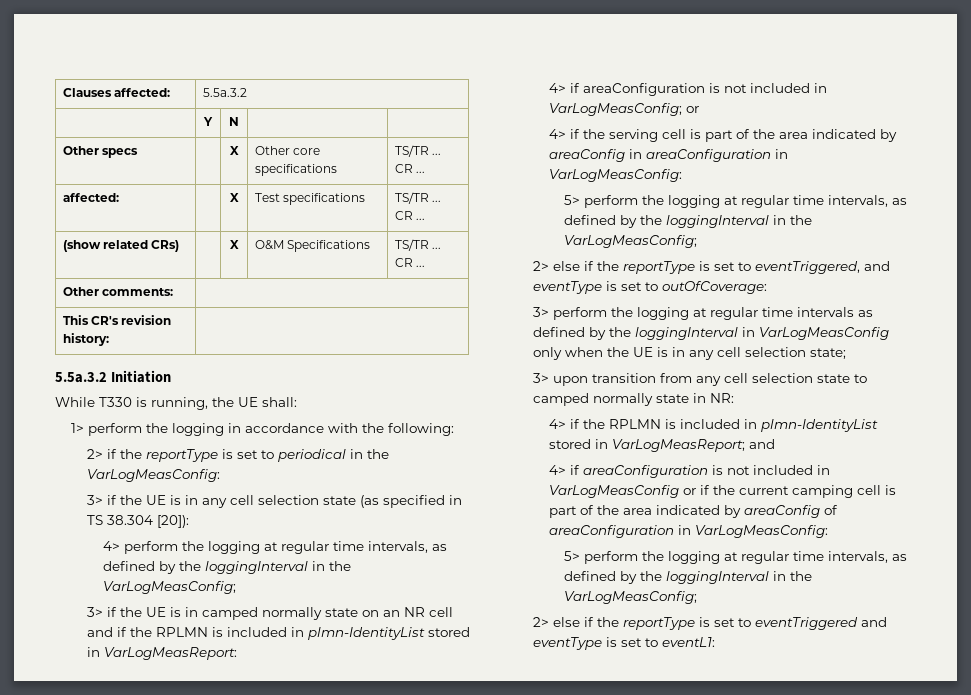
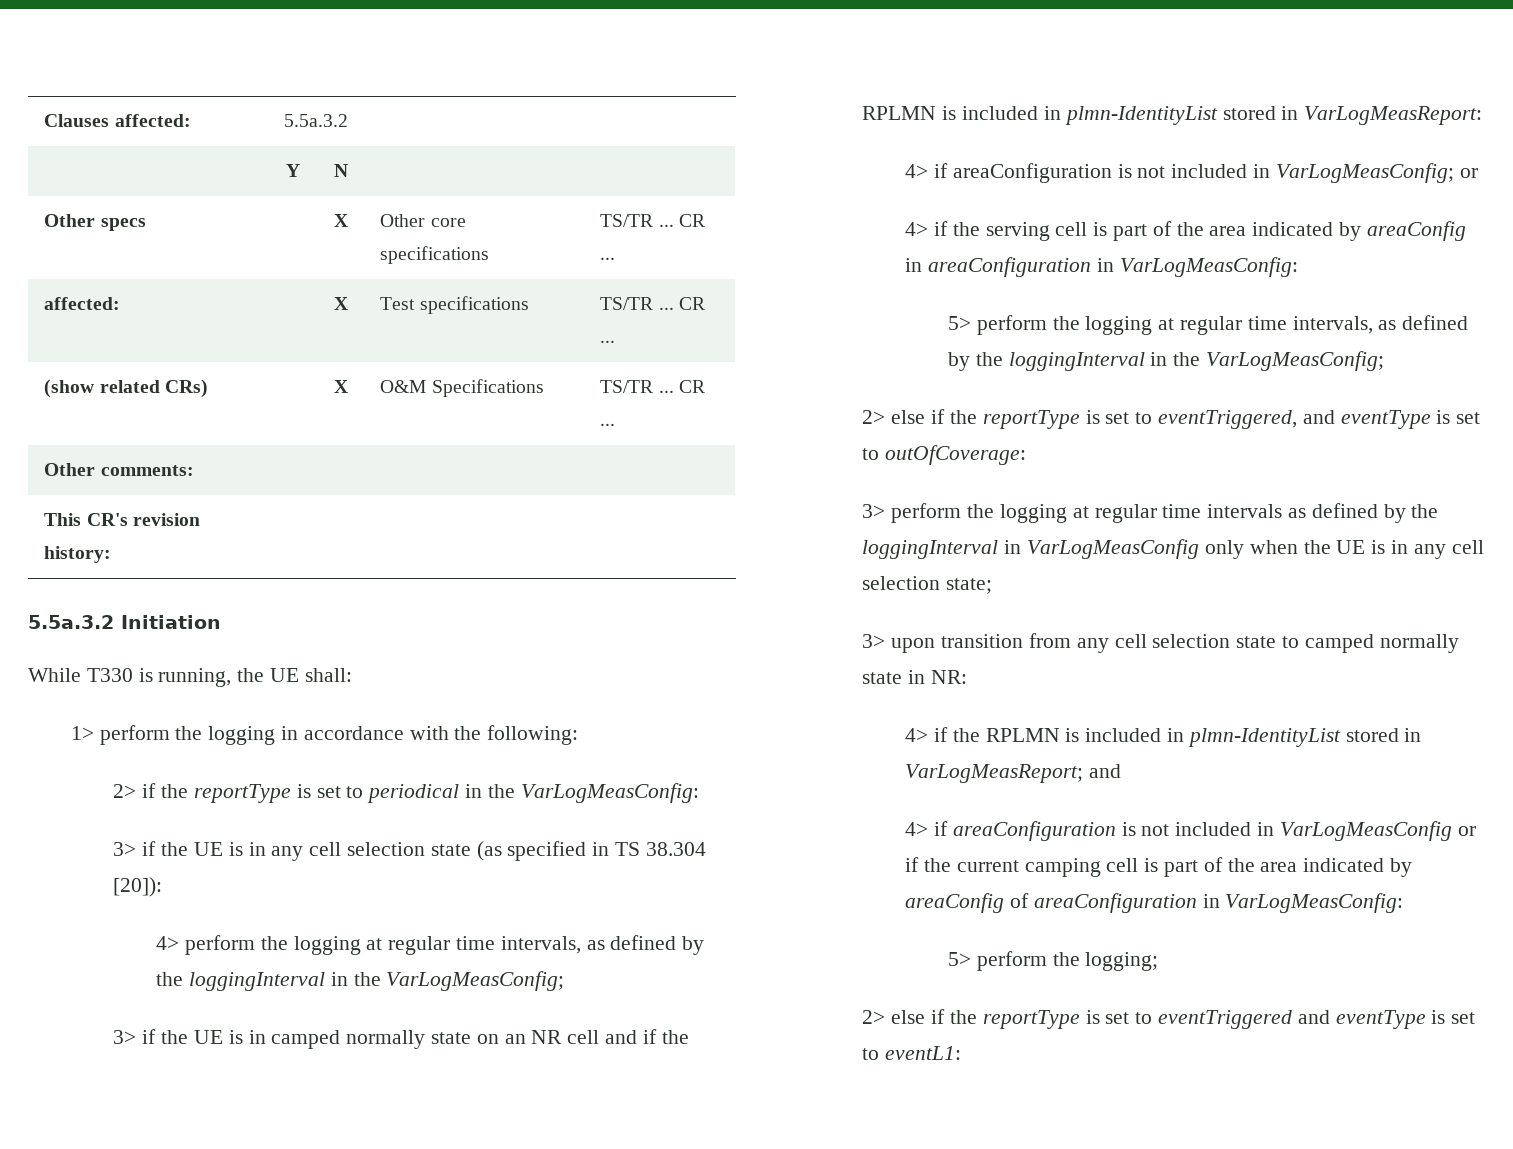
[668,551,908,564] [564,571,813,584] [564,591,698,604] logging at regular time intervals, as defined by the loggingInterval in the VarLogMeasConfig; -> [1085,952,1159,971] logging;

